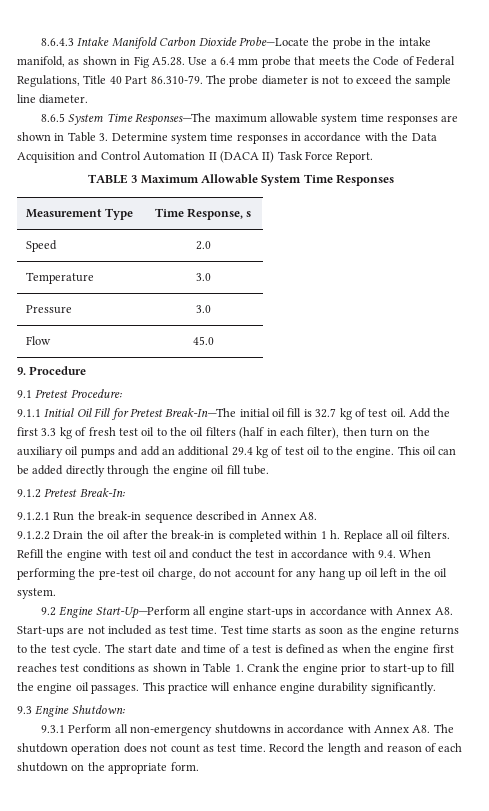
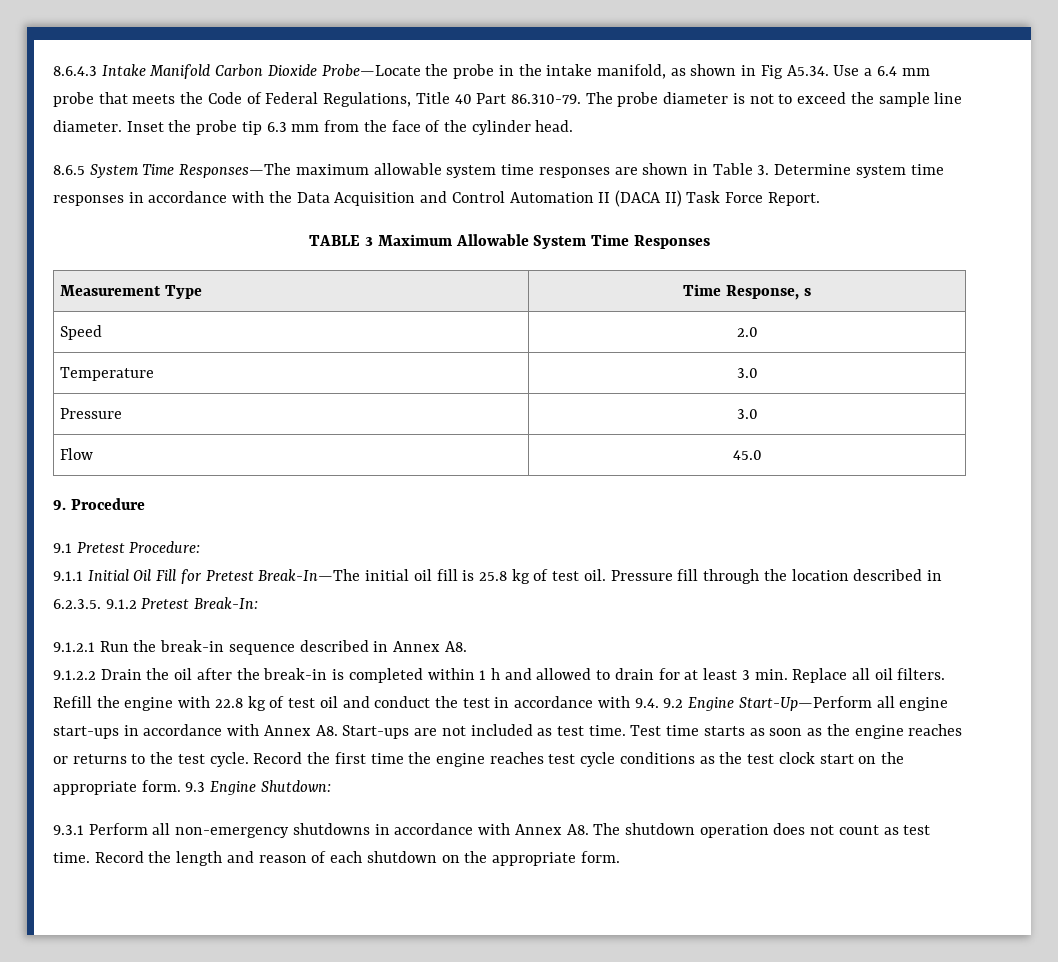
[151,56,185,66] A5.28. -> [786,65,829,76] A5.34.
(89, 99) none -> [126,120,574,135] Inset the probe tip 6.3 mm from the face of the cylinder head.
[315,408,337,418] 32.7 -> [478,571,507,581] 25.8
[409,408,451,418] [17,427,430,439] [17,446,457,458] [17,465,269,477] Add the first 3.3 kg of fresh test oil to the oil filters (half in each filter), then turn on the auxiliary oil pumps and add an additional 29.4 kg of test oil to the engine. This oil can be added directly through the engine oil fill tube. // -> [610,569,942,584] [53,599,101,609] Pressure fill through the location described in 6.2.3.5.
[330,530,341,539] h. -> [490,668,788,680] h and allowed to drain for at least 3 min.
(129, 553) none -> [214,696,285,711] 22.8 kg of
[399,549,432,558] [17,568,447,580] [17,588,56,599] When performing the pre-test oil charge, do not account for any hang up oil left in the oil system. // -> (659, 703) none
(417, 631) none -> [908,724,963,736] [53,756,68,764] reaches or
[104,644,454,656] The start date and time of a test is defined as when the engine first -> [253,752,485,767] Record the first time the engine
(80, 668) none -> [580,752,616,767] cycle
[152,663,455,675] [17,682,436,694] shown in Table 1. Crank the engine prior to start-up to fill the engine oil passages. This practice will enhance engine durability significantly. // -> [719,752,904,764] [53,780,181,795] the test clock start on the appropriate form.

